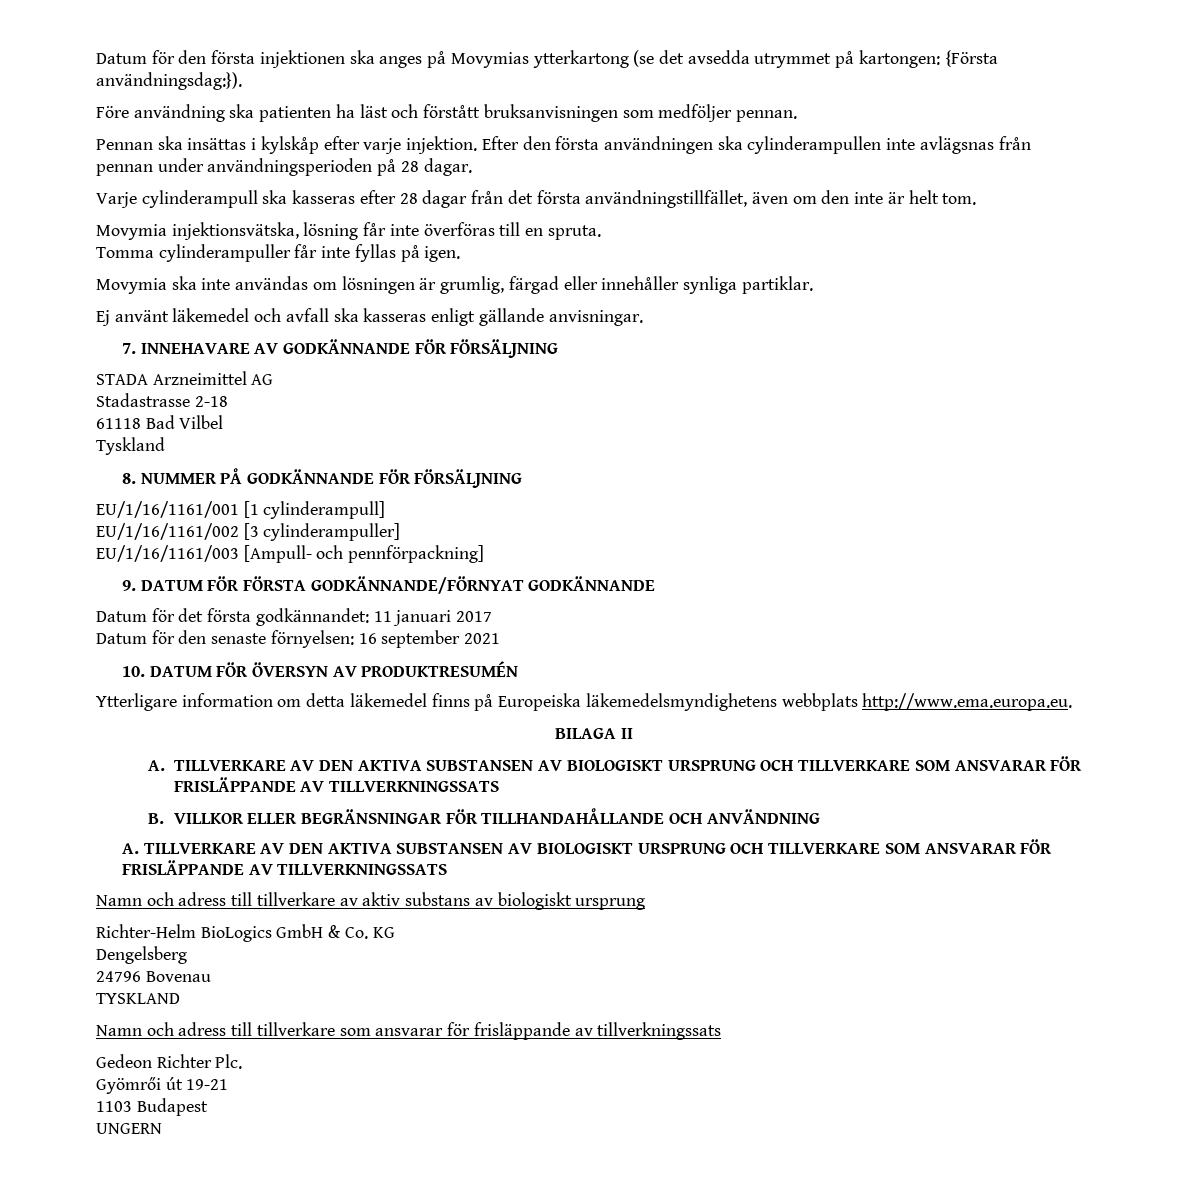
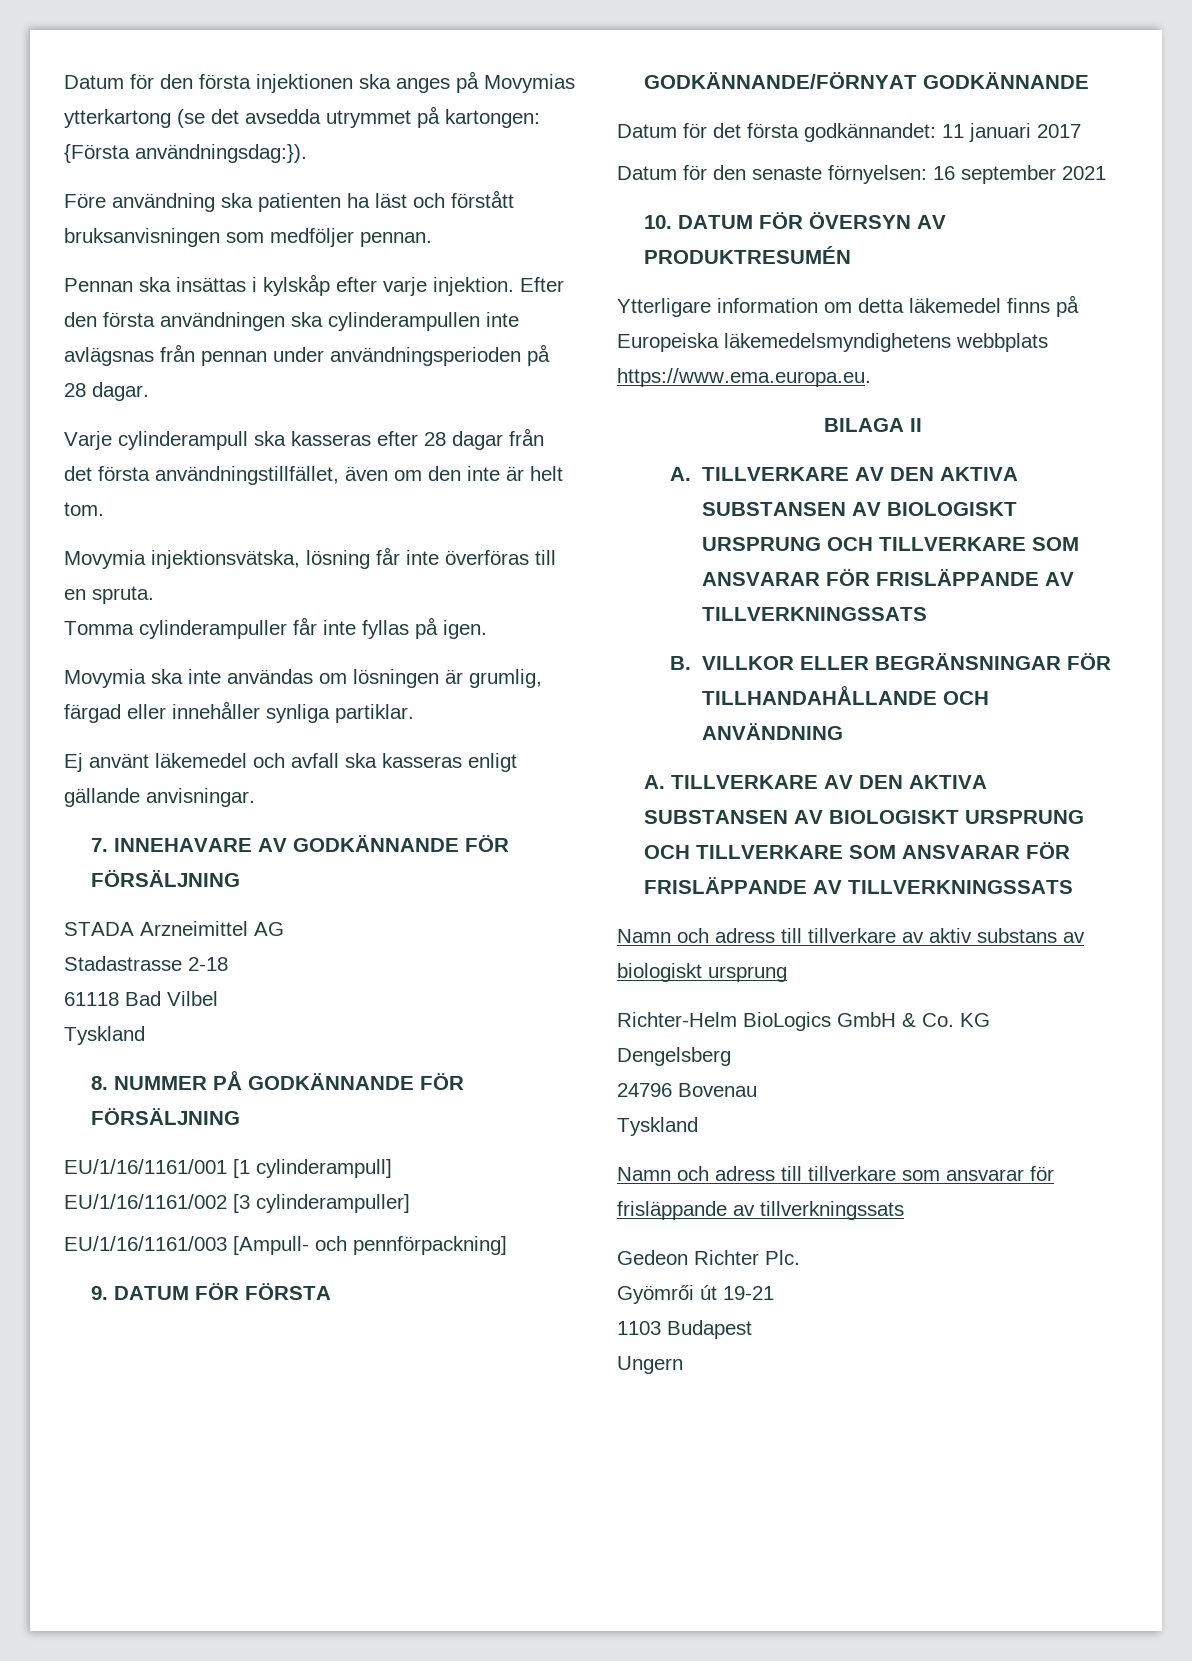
[862,693,1073,711] http://www.ema.europa.eu. -> [617,368,871,387] https://www.ema.europa.eu.
[96,993,180,1004] TYSKLAND -> [617,1117,698,1136] Tyskland
[96,1123,162,1134] UNGERN -> [617,1356,683,1374] Ungern

